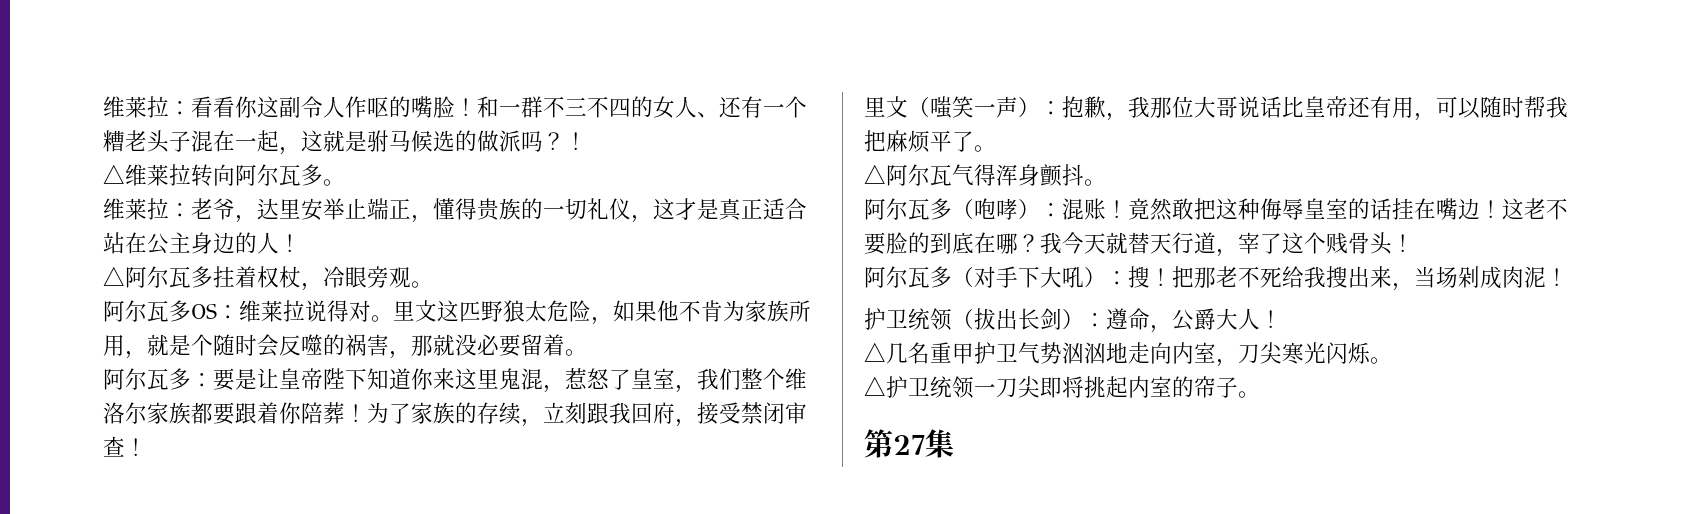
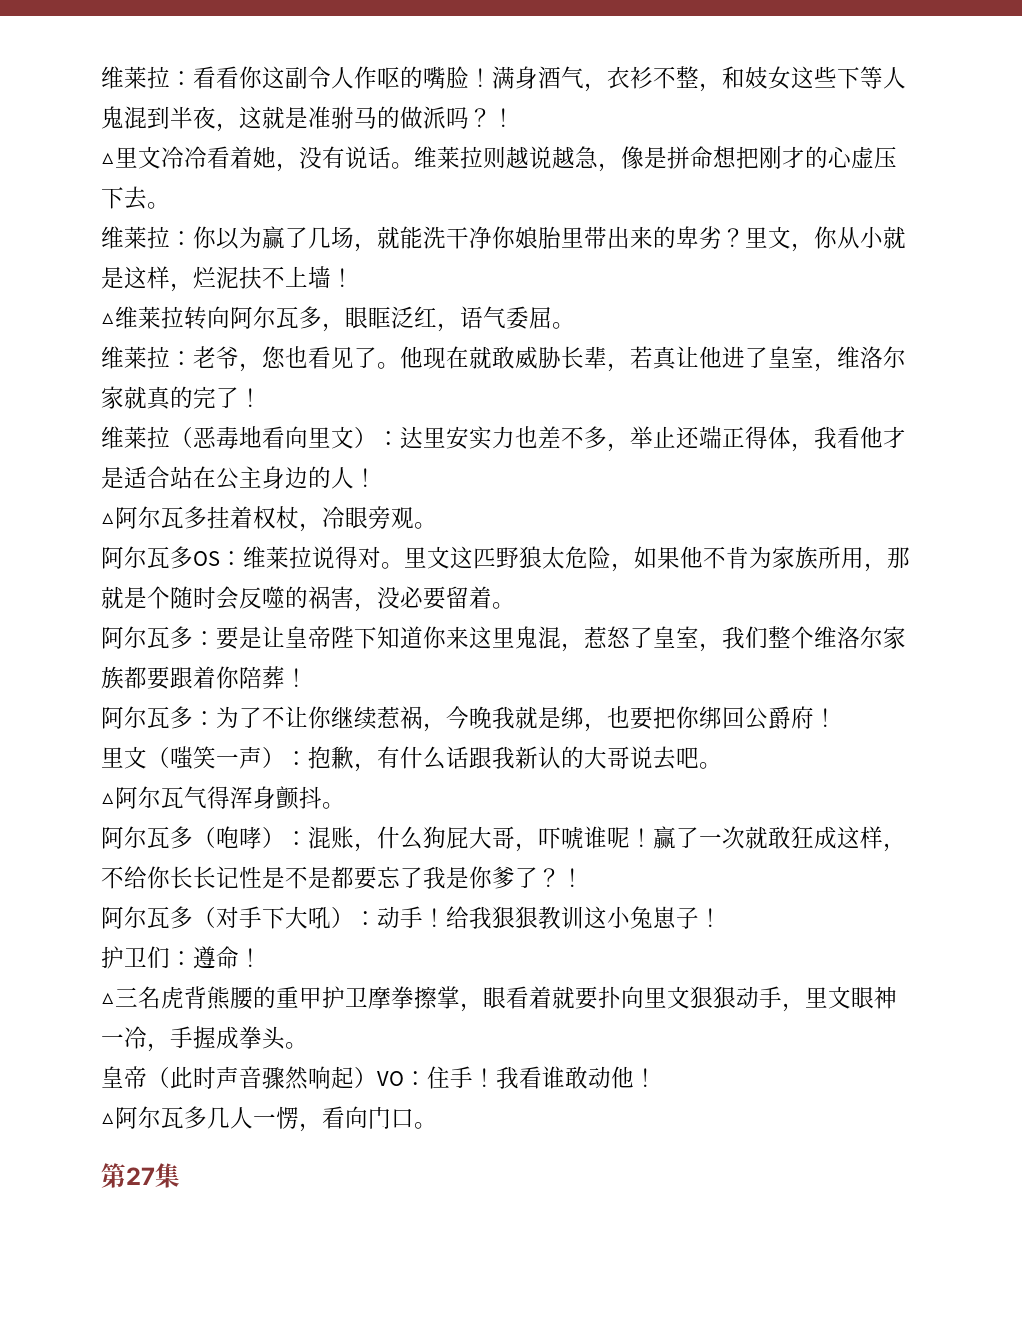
[477,96,807,119] [103,130,565,155] 和一群不三不四的女人、还有一个糟老头子混在一起，这就是驸马候选的做派吗？ -> [492,66,906,92] [101,106,515,132] [101,146,897,172] [101,186,170,210] [101,226,906,252] [101,266,331,292] 满身酒气，衣衫不整，和妓女这些下等人鬼混到半夜，这就是准驸马的做派吗？！ // △里文冷冷看着她，没有说话。维莱拉则越说越急，像是拼命想把刚才的心虚压下去。 // 维莱拉：你以为赢了几场，就能洗干净你娘胎里带出来的卑劣？里文，你从小就是这样，烂泥扶不上墙
(323, 175) none -> [322,306,552,332] ，眼眶泛红，语气委屈
[257,198,763,223] 达里安举止端正，懂得贵族的一切礼仪，这才是真正 -> [262,346,906,372] [101,386,262,410] [101,426,906,452] [101,466,124,489] 您也看见了。他现在就敢威胁长辈，若真让他进了皇室，维洛尔家就真的完了！ // 维莱拉（恶毒地看向里文）：达里安实力也差不多，举止还端正得体，我看他才是
(147, 355) none -> [887,547,910,569] 那
[411,334,455,356] 那就 -> (377, 607) none
[367,402,807,427] [103,436,125,457] 为了家族的存续，立刻跟我回府，接受禁闭审查 -> [101,706,814,732] // 阿尔瓦多：为了不让你继续惹祸，今晚我就是绑，也要把你绑回公爵府
[1128,96,1568,121] [864,130,974,153] 我那位大哥说话比皇帝还有用，可以随时帮我把麻烦平了 -> [377,746,699,770] 有什么话跟我新认的大哥说去吧
[1106,198,1568,221] [864,232,1392,257] ！竟然敢把这种侮辱皇室的话挂在嘴边！这老不要脸的到底在哪？我今天就替天行道，宰了这个贱骨头 -> [354,826,906,852] [101,866,561,890] ，什么狗屁大哥，吓唬谁呢！赢了一次就敢狂成这样，不给你长长记性是不是都要忘了我是你爹了？
[1128,266,1568,291] [864,308,1282,333] [864,342,1392,367] [864,376,1238,399] 搜！把那老不死给我搜出来，当场剁成肉泥！ // 护卫统领（拔出长剑）：遵命，公爵大人！ // △几名重甲护卫气势汹汹地走向内室，刀尖寒光闪烁。 // △护卫统领一刀尖即将挑起内室的帘子 -> [377,906,722,929] [101,946,262,969] [101,986,897,1012] [101,1026,308,1052] [101,1066,657,1090] [101,1106,414,1132] 动手！给我狠狠教训这小兔崽子！ // 护卫们：遵命！ // △三名虎背熊腰的重甲护卫摩拳擦掌，眼看着就要扑向里文狠狠动手，里文眼神一冷，手握成拳头。 // 皇帝（此时声音骤然响起）VO：住手！我看谁敢动他！ // △阿尔瓦多几人一愣，看向门口

